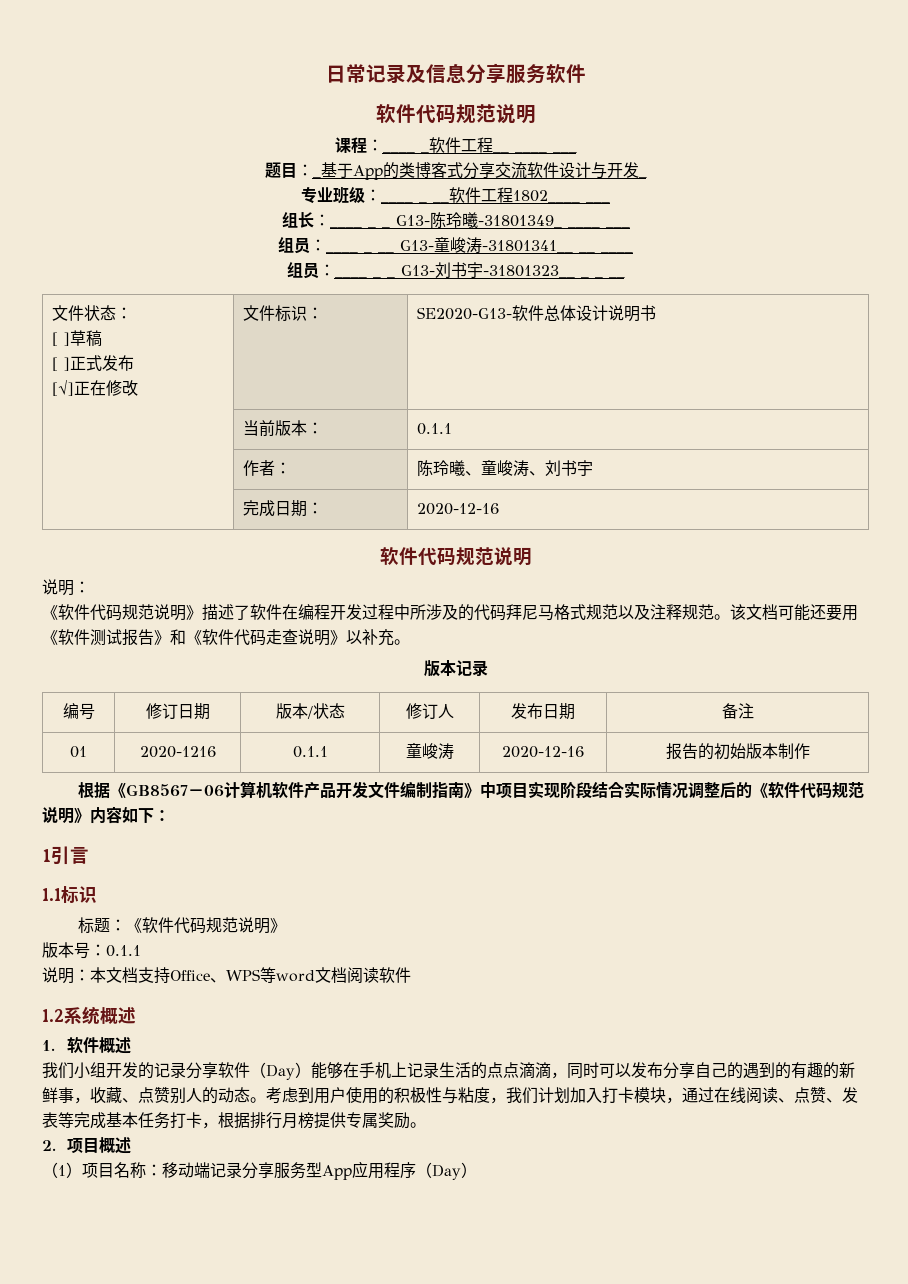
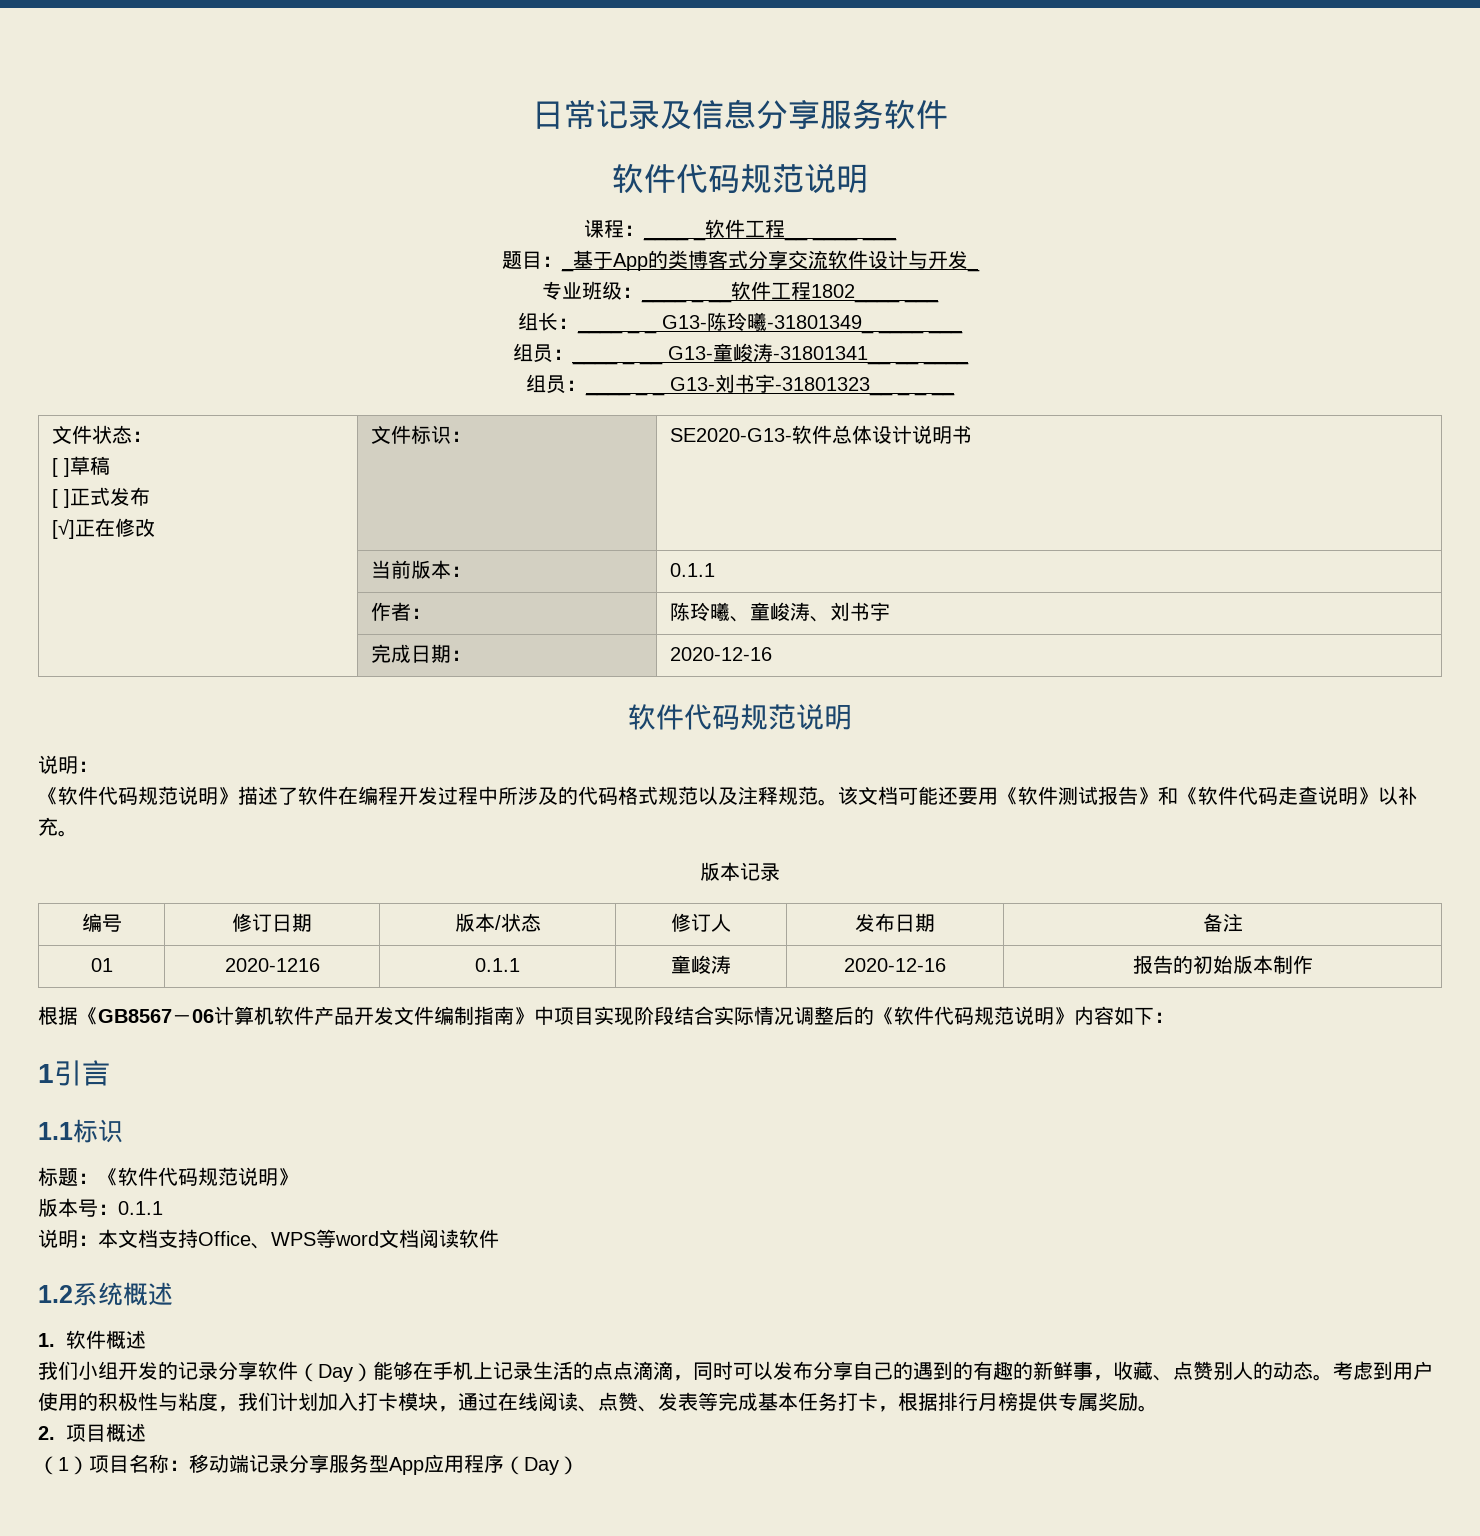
[506,604,554,621] 拜尼马 -> (618, 796) none

